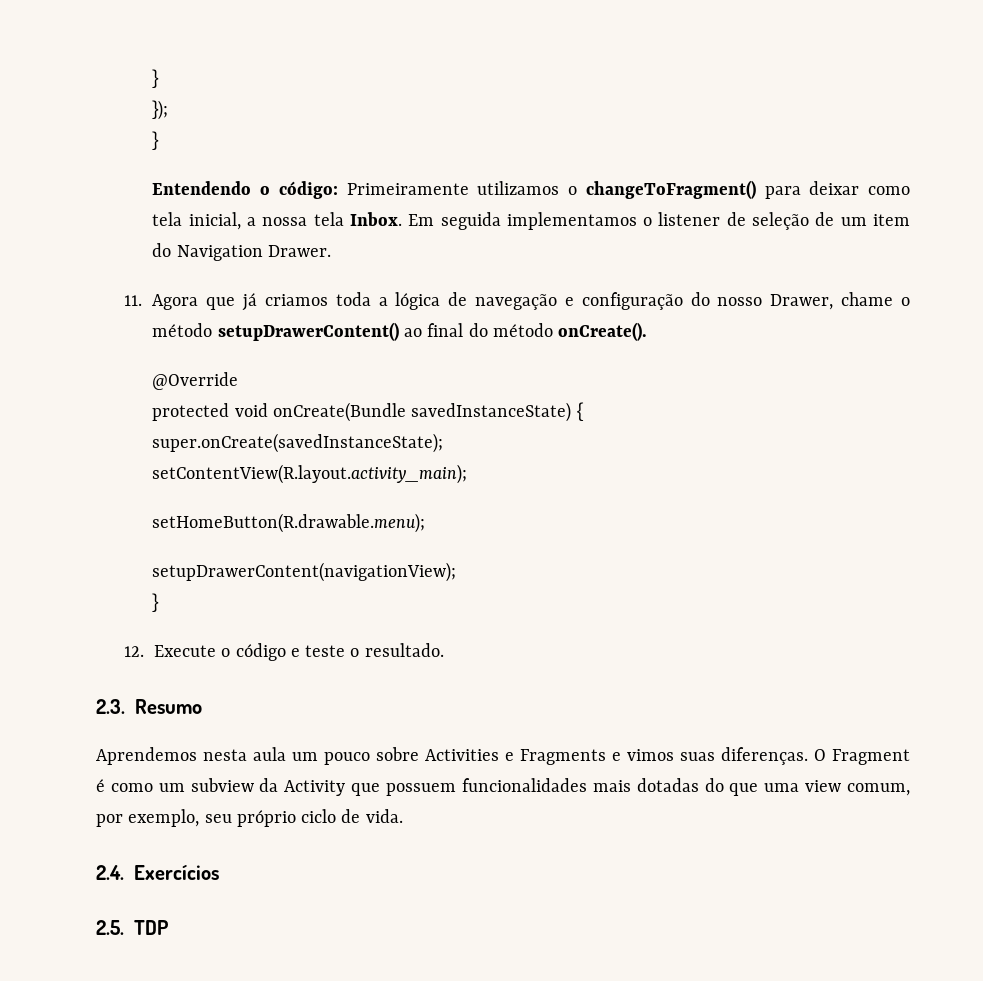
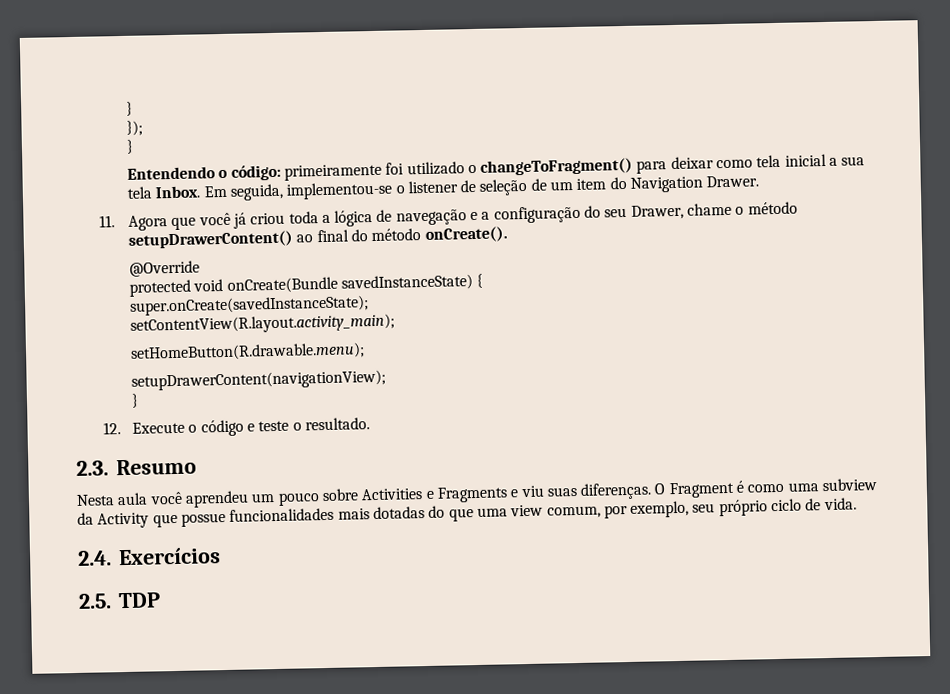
[346,181,560,195] Primeiramente utilizamos -> [283,161,465,181] primeiramente foi utilizado
[188,212,308,230] inicial, a nossa -> [784,153,866,167] inicial a sua
[440,212,637,230] seguida implementamos -> [229,181,394,201] seguida, implementou-se
[242,293,328,311] já criamos -> [198,212,286,229] você já criou
(574, 301) none -> [481,211,491,220] a
[717,297,763,306] nosso -> [604,207,628,218] seu
[96,747,286,765] Aprendemos nesta aula -> [76,490,249,508] Nesta aula você aprendeu
[627,749,674,761] vimos -> [520,485,544,498] viu
[158,783,185,792] um -> [787,482,819,492] uma
[386,783,457,796] possuem -> [180,513,226,527] possue

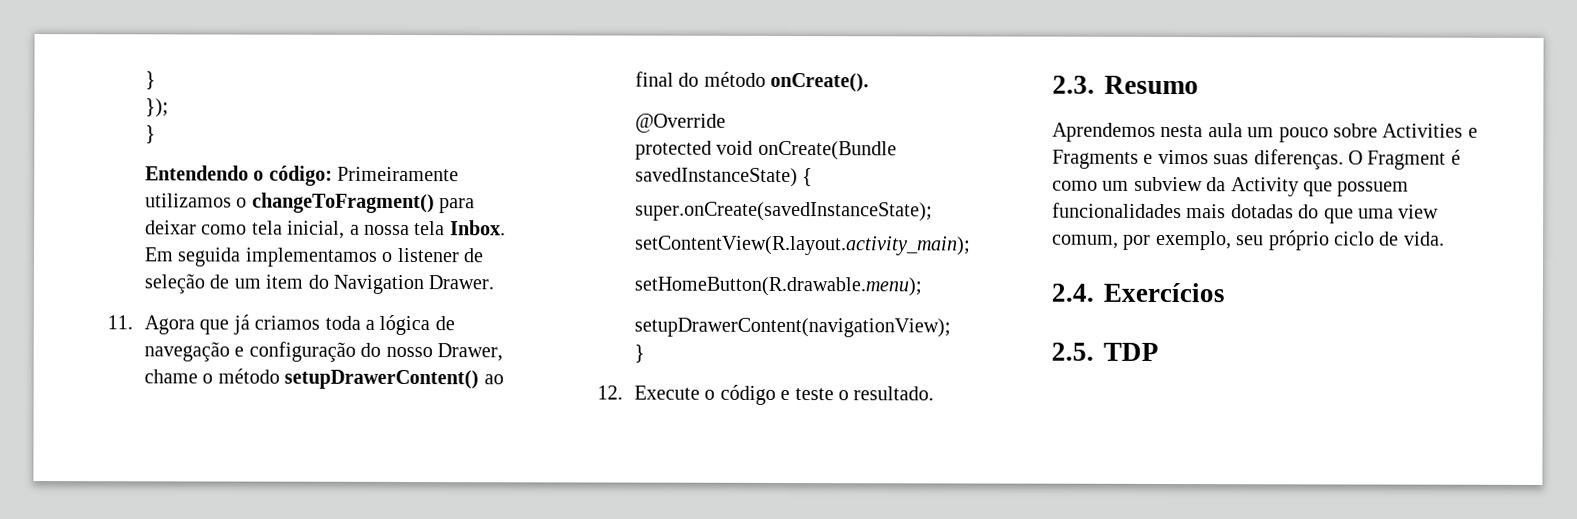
[283,161,465,181] primeiramente foi utilizado -> [337,166,460,182] [144,193,232,208] Primeiramente utilizamos
[784,153,866,167] inicial a sua -> [287,220,410,239] inicial, a nossa
[229,181,394,201] seguida, implementou-se -> [177,247,378,267] seguida implementamos
[198,212,286,229] você já criou -> [232,314,321,335] já criamos
[481,211,491,220] a -> (245, 351) none
[604,207,628,218] seu -> [385,346,433,358] nosso
[76,490,249,508] Nesta aula você aprendeu -> [1052,122,1243,142] Aprendemos nesta aula
[520,485,544,498] viu -> [1157,149,1209,165] vimos
[787,482,819,492] uma -> [1102,180,1130,191] um
[180,513,226,527] possue -> [1337,181,1410,197] possuem

